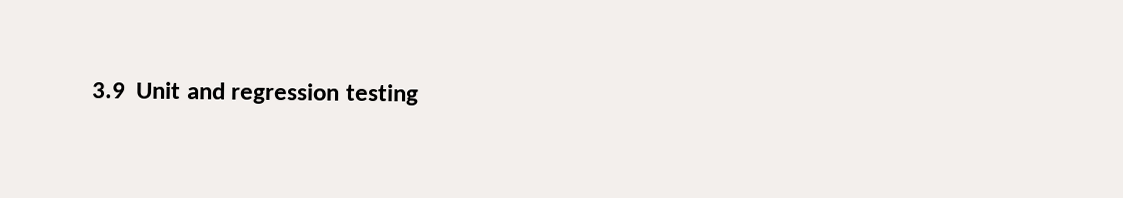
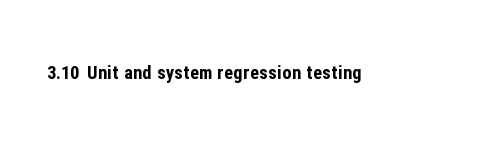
[91,82,126,99] 3.9 -> [47,66,79,79] 3.10
(226, 91) none -> [156,66,212,83] system

